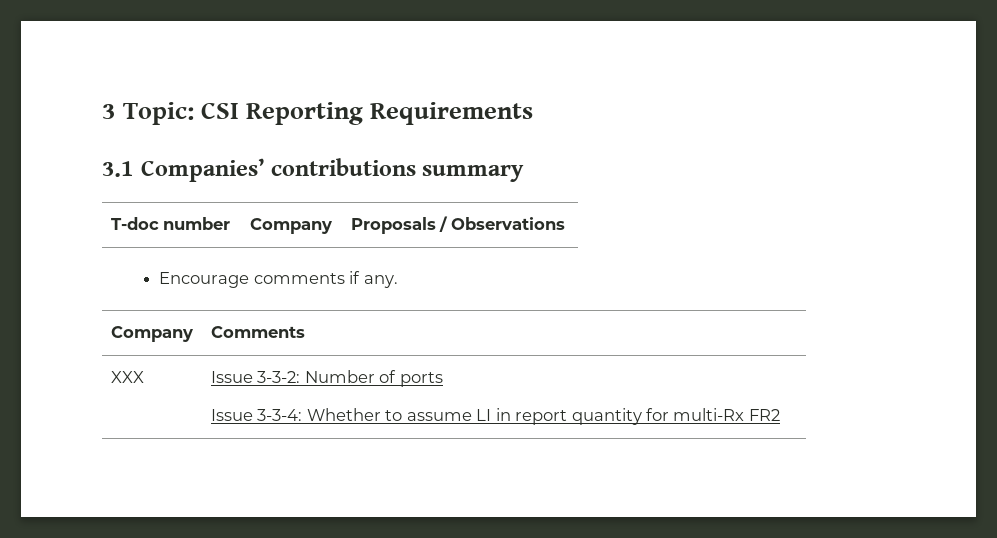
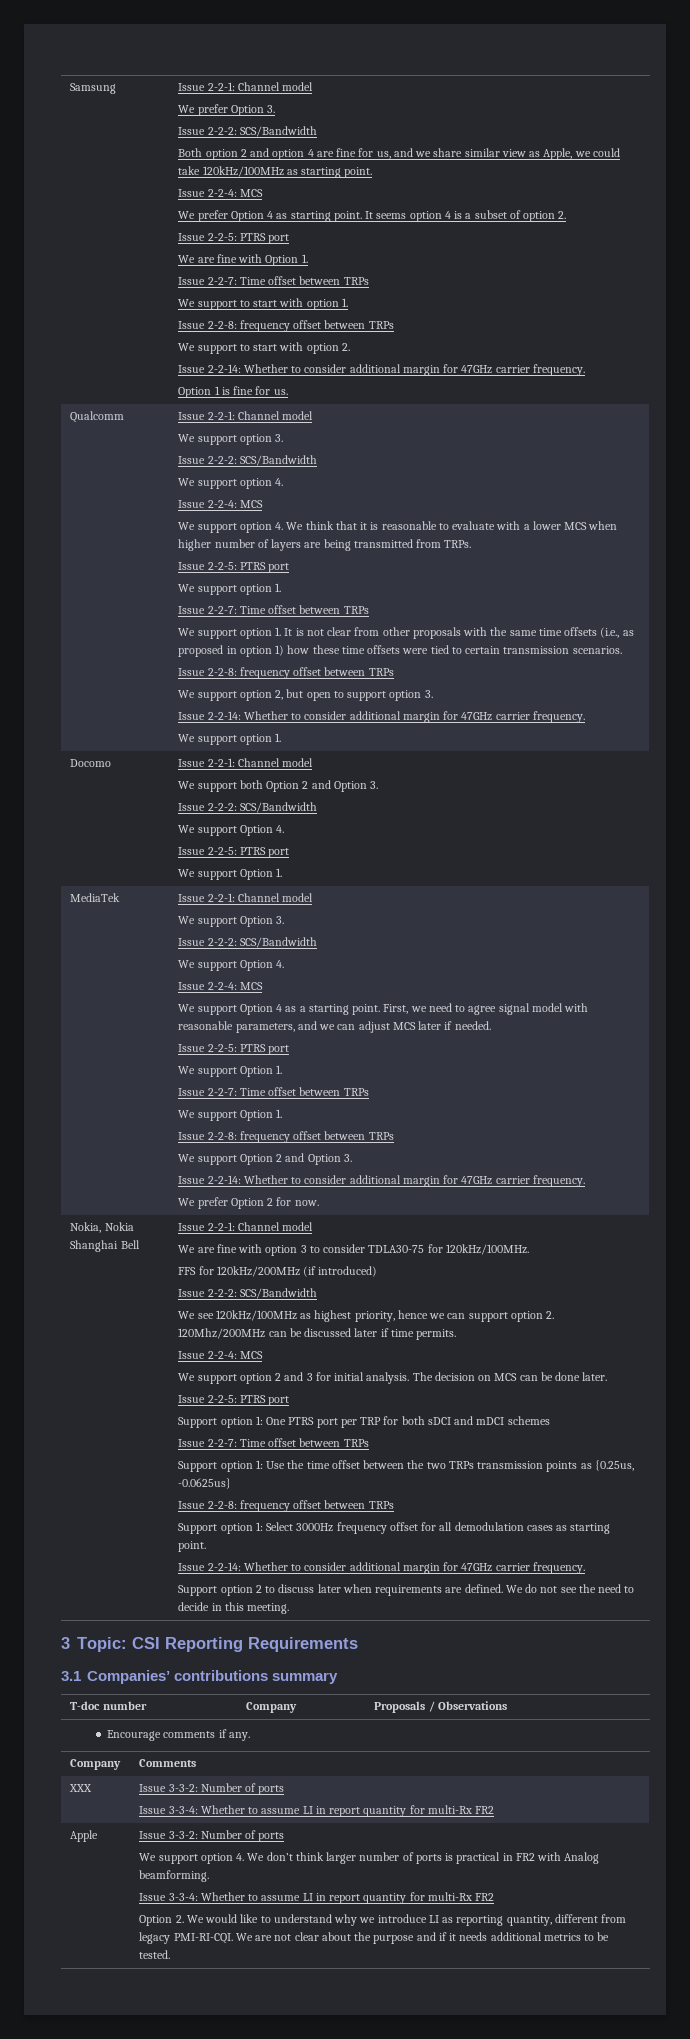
(102, 111) none -> [70,83,117,94] [178,82,314,91] [178,104,276,116] [178,126,317,137] [178,148,620,160] [178,166,373,178] [178,189,263,197] [178,210,567,222] [178,233,290,244] [178,254,308,266] [178,276,369,285] [178,298,348,310] [178,320,394,332] [178,342,350,354] [178,364,585,376] [178,386,288,398] [70,411,125,423] [178,411,314,420] [178,434,284,445] [178,455,317,466] [178,478,284,489] [178,500,263,508] [178,521,618,533] [178,539,472,551] [178,562,290,573] [178,583,282,595] [178,605,369,614] [178,627,634,639] [178,645,622,657] [178,667,394,679] [178,689,433,701] [178,711,585,723] [178,733,282,745] [70,759,112,767] [178,758,314,767] [178,780,379,792] [178,802,317,813] [178,825,285,836] [178,847,290,858] [178,868,283,880] [70,893,121,902] [178,893,314,902] [178,916,285,927] [178,937,317,948] [178,960,285,971] [178,982,263,990] [178,1003,589,1015] [178,1021,491,1033] [178,1044,290,1055] [178,1065,283,1077] [178,1087,369,1096] [178,1109,283,1121] [178,1131,394,1143] [178,1153,352,1165] [178,1175,585,1187] [178,1197,319,1209] [70,1222,134,1233] [70,1240,140,1252] [178,1222,314,1231] [178,1244,529,1256] [178,1266,378,1277] [178,1288,317,1299] [178,1310,555,1322] [178,1328,457,1340] [178,1351,263,1359] [178,1372,608,1384] [178,1395,290,1406] [178,1416,550,1428] [178,1438,369,1447] [178,1460,634,1472] [178,1478,232,1489] [178,1500,394,1512] [178,1522,611,1534] [178,1541,207,1552] [178,1562,585,1574] [178,1584,635,1596] [178,1602,290,1614] Samsung | Issue 2-2-1: Channel model // We prefer Option 3. // Issue 2-2-2: SCS/Bandwidth // Both option 2 and option 4 are fine for us, and we share similar view as Apple, we could take 120kHz/100MHz as starting point. // Issue 2-2-4: MCS // We prefer Option 4 as starting point. It seems option 4 is a subset of option 2. // Issue 2-2-5: PTRS port // We are fine with Option 1. // Issue 2-2-7: Time offset between TRPs // We support to start with option 1. // Issue 2-2-8: frequency offset between TRPs // We support to start with option 2. // Issue 2-2-14: Whether to consider additional margin for 47GHz carrier frequency. // Option 1 is fine for us. // Qualcomm | Issue 2-2-1: Channel model // We support option 3. // Issue 2-2-2: SCS/Bandwidth // We support option 4. // Issue 2-2-4: MCS // We support option 4. We think that it is reasonable to evaluate with a lower MCS when higher number of layers are being transmitted from TRPs. // Issue 2-2-5: PTRS port // We support option 1. // Issue 2-2-7: Time offset between TRPs // We support option 1. It is not clear from other proposals with the same time offsets (i.e., as proposed in option 1) how these time offsets were tied to certain transmission scenarios. // Issue 2-2-8: frequency offset between TRPs // We support option 2, but open to support option 3. // Issue 2-2-14: Whether to consider additional margin for 47GHz carrier frequency. // We support option 1. // Docomo | Issue 2-2-1: Channel model // We support both Option 2 and Option 3. // Issue 2-2-2: SCS/Bandwidth // We support Option 4. // Issue 2-2-5: PTRS port // We support Option 1. // MediaTek | Issue 2-2-1: Channel model // We support Option 3. // Issue 2-2-2: SCS/Bandwidth // We support Option 4. // Issue 2-2-4: MCS // We support Option 4 as a starting point. First, we need to agree signal model with reasonable parameters, and we can adjust MCS later if needed. // Issue 2-2-5: PTRS port // We support Option 1. // Issue 2-2-7: Time offset between TRPs // We support Option 1. // Issue 2-2-8: frequency offset between TRPs // We support Option 2 and Option 3. // Issue 2-2-14: Whether to consider additional margin for 47GHz carrier frequency. // We prefer Option 2 for now. // Nokia, Nokia Shanghai Bell | Issue 2-2-1: Channel model // We are fine with option 3 to consider TDLA30-75 for 120kHz/100MHz. // FFS for 120kHz/200MHz (if introduced) // Issue 2-2-2: SCS/Bandwidth // We see 120kHz/100MHz as highest priority, hence we can support option 2. 120Mhz/200MHz can be discussed later if time permits. // Issue 2-2-4: MCS // We support option 2 and 3 for initial analysis. The decision on MCS can be done later. // Issue 2-2-5: PTRS port // Support option 1: One PTRS port per TRP for both sDCI and mDCI schemes // Issue 2-2-7: Time offset between TRPs // Support option 1: Use the time offset between the two TRPs transmission points as {0.25us, -0.0625us} // Issue 2-2-8: frequency offset between TRPs // Support option 1: Select 3000Hz frequency offset for all demodulation cases as starting point. // Issue 2-2-14: Whether to consider additional margin for 47GHz carrier frequency. // Support option 2 to discuss later when requirements are defined. We do not see the need to decide in this meeting. //
(780, 415) none -> [70,1830,99,1842] [139,1830,285,1842] [139,1852,600,1864] [139,1870,210,1882] [139,1892,495,1904] [139,1914,627,1926] [139,1932,610,1944] [139,1950,171,1959] // Apple | Issue 3-3-2: Number of ports // We support option 4. We don’t think larger number of ports is practical in FR2 with Analog beamforming. // Issue 3-3-4: Whether to assume LI in report quantity for multi-Rx FR2 // Option 2. We would like to understand why we introduce LI as reporting quantity, different from legacy PMI-RI-CQI. We are not clear about the purpose and if it needs additional metrics to be tested.

